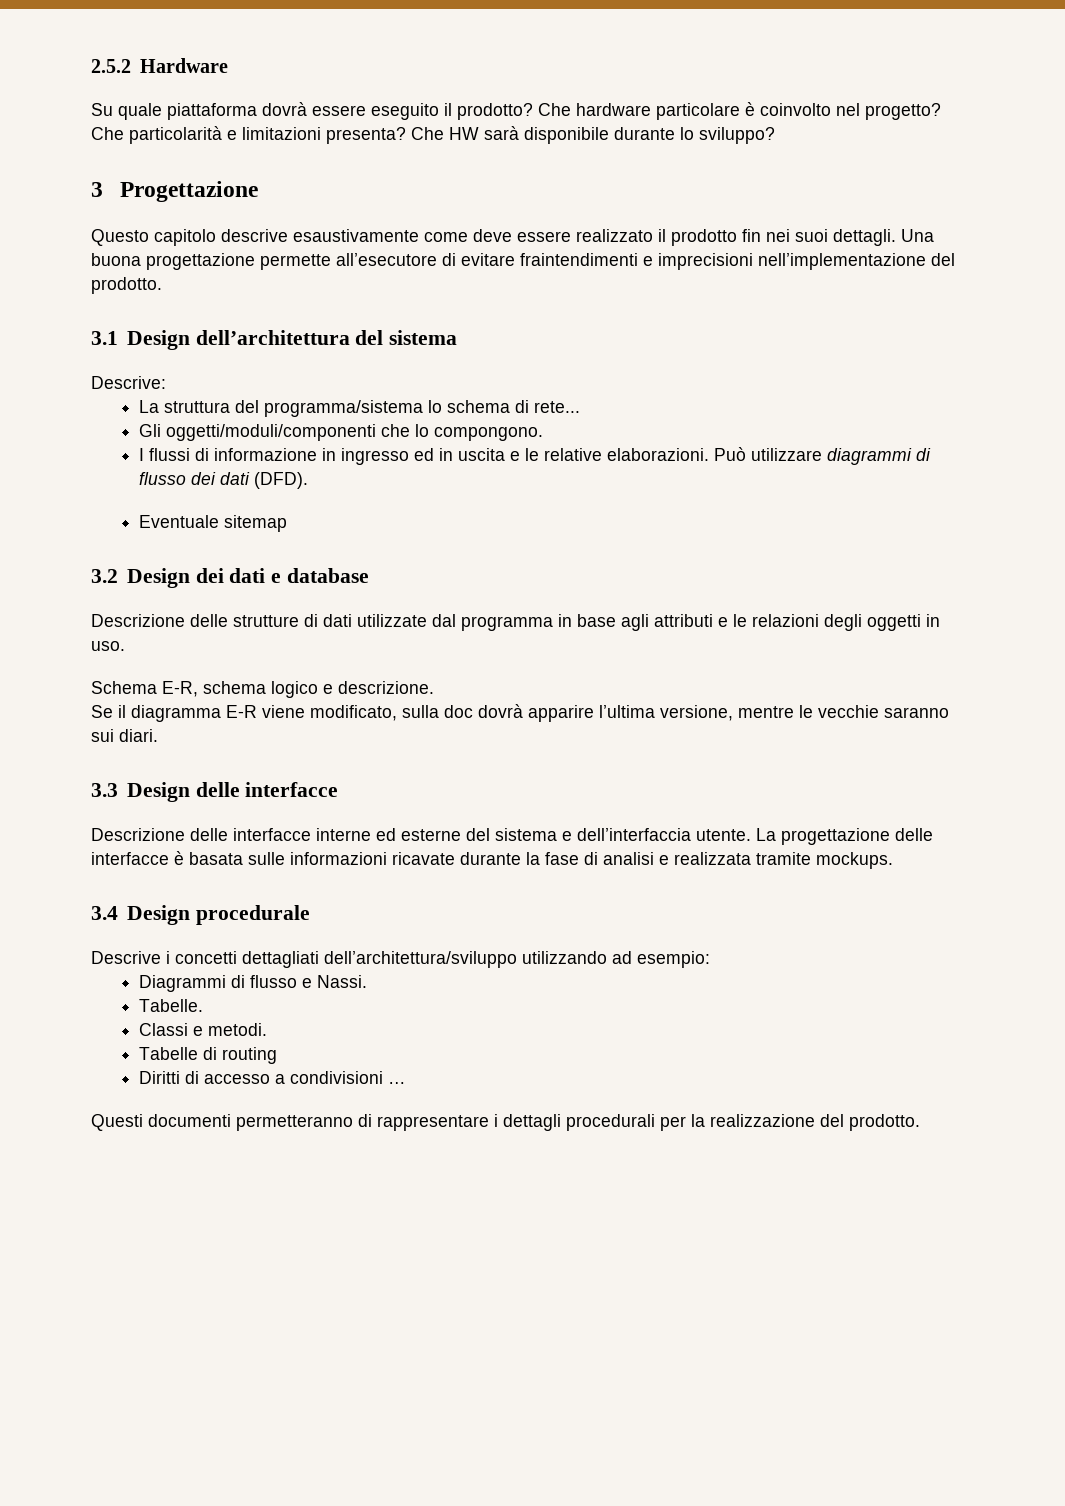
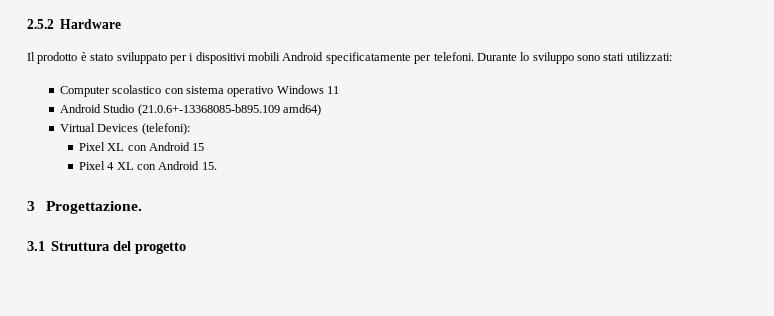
[91,102,941,120] [91,126,775,144] [91,181,258,202] [91,229,934,246] [91,253,955,270] [91,277,162,294] [91,330,458,350] [91,376,166,389] [138,400,580,417] [138,424,543,441] [138,447,931,465] [138,472,308,489] [138,515,287,532] [91,568,369,588] [91,614,940,631] [91,641,125,651] [91,681,434,698] [91,704,949,722] [91,729,158,742] [91,782,339,802] [91,828,933,845] [91,851,893,869] [91,905,310,925] [91,951,710,968] [138,975,367,992] [138,999,203,1012] [138,1023,267,1036] [138,1047,277,1064] [138,1071,406,1084] [91,1114,920,1131] Su quale piattaforma dovrà essere eseguito il prodotto? Che hardware particolare è coinvolto nel progetto? Che particolarità e limitazioni presenta? Che HW sarà disponibile durante lo sviluppo? // 3 Progettazione // Questo capitolo descrive esaustivamente come deve essere realizzato il prodotto fin nei suoi dettagli. Una buona progettazione permette all’esecutore di evitare fraintendimenti e imprecisioni nell’implementazione del prodotto. // 3.1 Design dell’architettura del sistema // Descrive: // La struttura del programma/sistema lo schema di rete... // Gli oggetti/moduli/componenti che lo compongono. // I flussi di informazione in ingresso ed in uscita e le relative elaborazioni. Può utilizzare diagrammi di flusso dei dati (DFD). // Eventuale sitemap // 3.2 Design dei dati e database // Descrizione delle strutture di dati utilizzate dal programma in base agli attributi e le relazioni degli oggetti in uso. // Schema E-R, schema logico e descrizione. // Se il diagramma E-R viene modificato, sulla doc dovrà apparire l’ultima versione, mentre le vecchie saranno sui diari. // 3.3 Design delle interfacce // Descrizione delle interfacce interne ed esterne del sistema e dell’interfaccia utente. La progettazione delle interfacce è basata sulle informazioni ricavate durante la fase di analisi e realizzata tramite mockups. // 3.4 Design procedurale // Descrive i concetti dettagliati dell’architettura/sviluppo utilizzando ad esempio: // Diagrammi di flusso e Nassi. // Tabelle. // Classi e metodi. // Tabelle di routing // Diritti di accesso a condivisioni … // Questi documenti permetteranno di rappresentare i dettagli procedurali per la realizzazione del prodotto. -> [27,52,672,64] [59,85,340,97] [59,104,321,116] [59,123,190,135] [78,142,205,151] [78,161,217,170] [27,201,143,214] [27,241,187,254] Il prodotto è stato sviluppato per i dispositivi mobili Android specificatamente per telefoni. Durante lo sviluppo sono stati utilizzati: // Computer scolastico con sistema operativo Windows 11 // Android Studio (21.0.6+-13368085-b895.109 amd64) // Virtual Devices (telefoni): // Pixel XL con Android 15 // Pixel 4 XL con Android 15. // 3 Progettazione. // 3.1 Struttura del progetto

